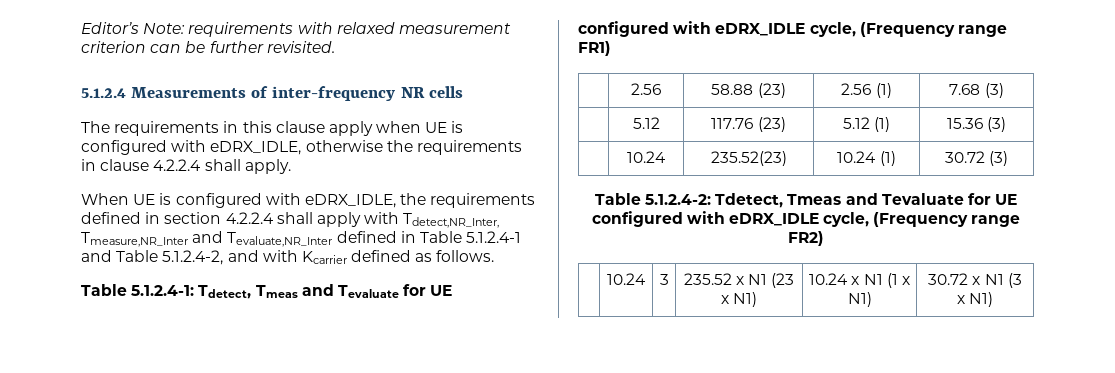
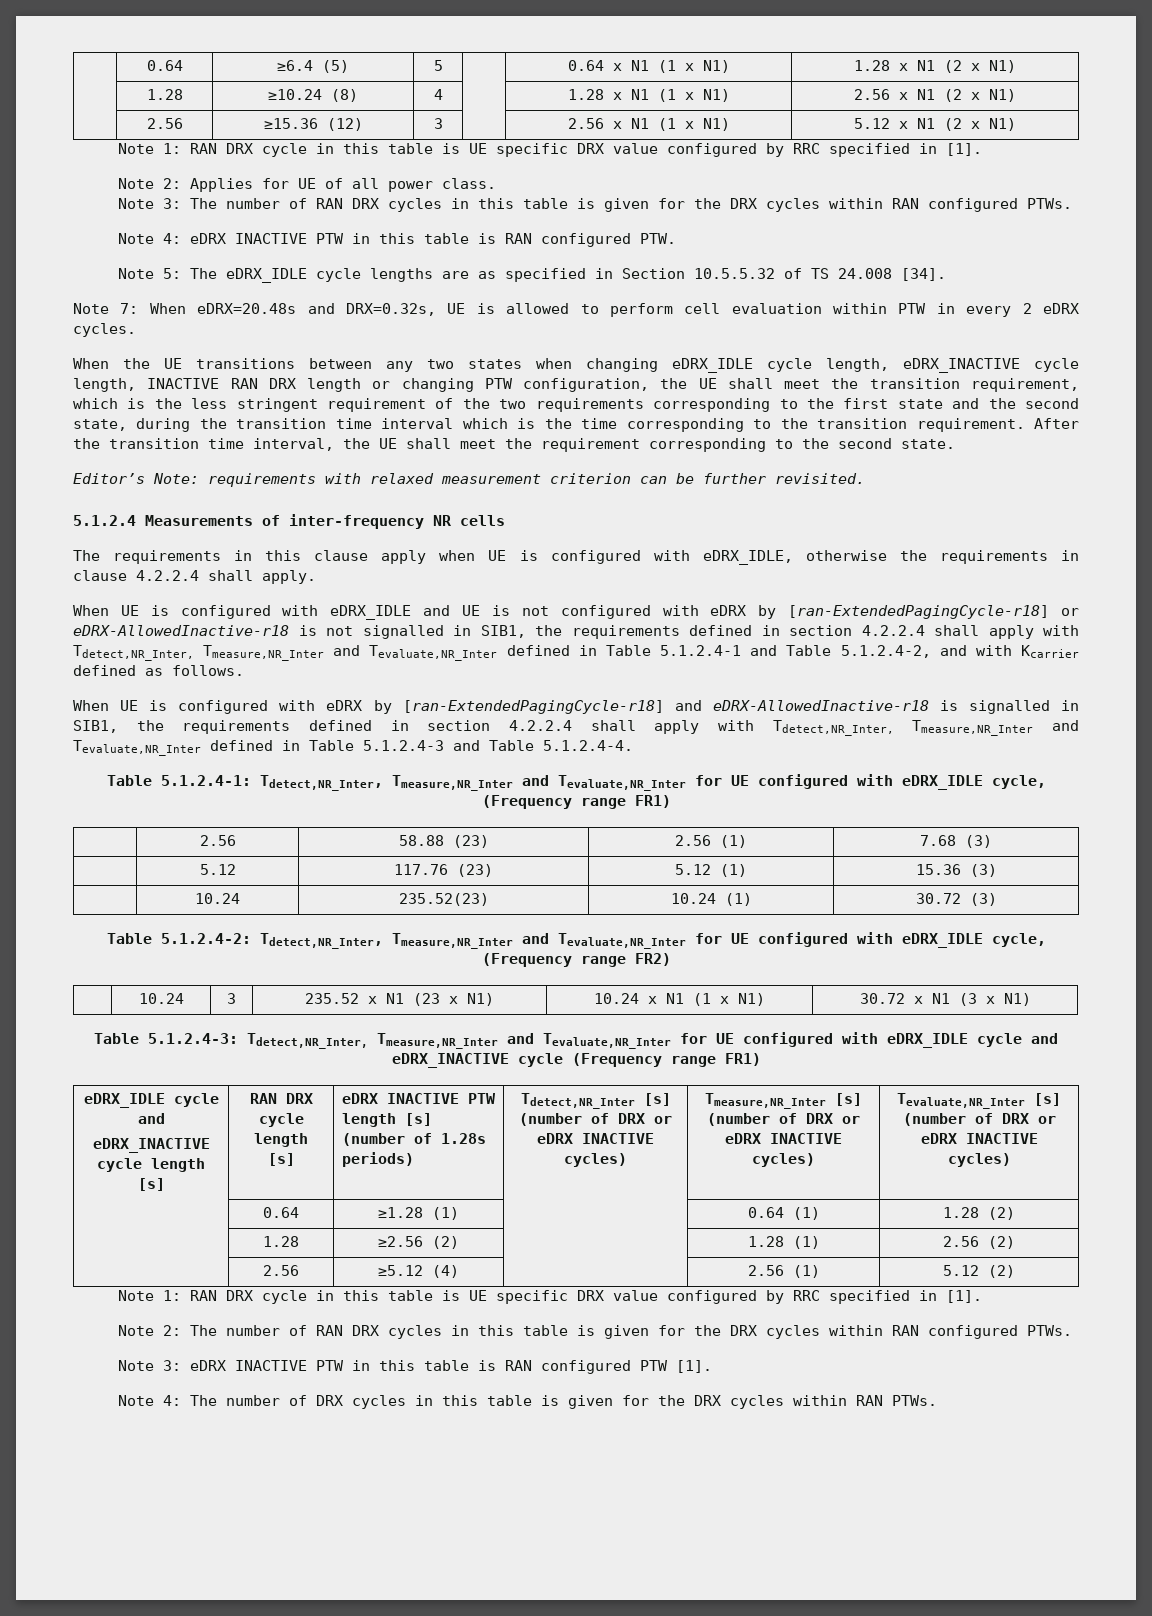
(81, 28) none -> [146,60,183,71] [277,60,349,73] [433,60,443,71] [567,60,730,73] [854,60,1016,73] [146,89,183,100] [268,89,358,102] [433,89,443,100] [567,89,730,102] [854,89,1016,102] [146,118,183,129] [263,118,363,131] [433,118,443,129] [567,118,730,131] [854,118,1016,131] [118,143,983,157] [118,178,497,192] [118,198,1073,212] [118,233,677,247] [118,268,947,283] [73,303,1080,317] [73,323,136,337] [73,358,1079,373] [73,378,1079,392] [73,398,1079,412] [73,418,1079,432] [73,438,955,452] | 0.64 | ≥6.4 (5) | 5 | | 0.64 x N1 (1 x N1) | 1.28 x N1 (2 x N1) // | 1.28 | ≥10.24 (8) | 4 | | 1.28 x N1 (1 x N1) | 2.56 x N1 (2 x N1) // | 2.56 | ≥15.36 (12) | 3 | | 2.56 x N1 (1 x N1) | 5.12 x N1 (2 x N1) // Note 1: RAN DRX cycle in this table is UE specific DRX value configured by RRC specified in [1]. // Note 2: Applies for UE of all power class. // Note 3: The number of RAN DRX cycles in this table is given for the DRX cycles within RAN configured PTWs. // Note 4: eDRX INACTIVE PTW in this table is RAN configured PTW. // Note 5: The eDRX_IDLE cycle lengths are as specified in Section 10.5.5.32 of TS 24.008 [34]. // Note 7: When eDRX=20.48s and DRX=0.32s, UE is allowed to perform cell evaluation within PTW in every 2 eDRX cycles. // When the UE transitions between any two states when changing eDRX_IDLE cycle length, eDRX_INACTIVE cycle length, INACTIVE RAN DRX length or changing PTW configuration, the UE shall meet the transition requirement, which is the less stringent requirement of the two requirements corresponding to the first state and the second state, during the transition time interval which is the time corresponding to the transition requirement. After the transition time interval, the UE shall meet the requirement corresponding to the second state. //
[304,194,396,208] eDRX_IDLE, -> [330,605,1079,620] [73,625,526,639] eDRX_IDLE and UE is not configured with eDRX by [ran-ExtendedPagingCycle-r18] or eDRX-AllowedInactive-r18 is not signalled in SIB1,
[81,284,399,299] Table 5.1.2.4-1: Tdetect, Tmeas and Tevaluate -> [73,700,1079,714] [73,720,1079,736] [73,740,633,756] [106,775,686,791] When UE is configured with eDRX by [ran-ExtendedPagingCycle-r18] and eDRX-AllowedInactive-r18 is signalled in SIB1, the requirements defined in section 4.2.2.4 shall apply with Tdetect,NR_Inter, Tmeasure,NR_Inter and Tevaluate,NR_Inter defined in Table 5.1.2.4-3 and Table 5.1.2.4-4. // Table 5.1.2.4-1: Tdetect,NR_Inter, Tmeasure,NR_Inter and Tevaluate,NR_Inter
[715,193,964,208] Tdetect, Tmeas and Tevaluate -> [259,933,686,949] Tdetect,NR_Inter, Tmeasure,NR_Inter and Tevaluate,NR_Inter
(994, 299) none -> [94,1032,1058,1049] [391,1053,761,1068] [83,1093,219,1108] [137,1113,165,1124] [92,1138,210,1153] [97,1158,205,1172] [137,1178,165,1191] [249,1093,313,1104] [258,1113,304,1127] [254,1133,308,1147] [267,1153,295,1166] [341,1093,496,1104] [341,1113,432,1127] [341,1133,486,1146] [341,1152,414,1167] [520,1093,671,1109] [519,1113,672,1126] [537,1133,654,1144] [564,1153,627,1167] [705,1093,862,1109] [707,1113,860,1126] [725,1133,842,1144] [752,1153,815,1167] [897,1093,1061,1109] [902,1113,1056,1126] [920,1133,1038,1144] [947,1153,1011,1167] [263,1207,299,1218] [377,1207,459,1220] [747,1207,820,1220] [943,1207,1015,1220] [263,1236,299,1247] [377,1236,459,1249] [747,1236,820,1249] [943,1236,1015,1249] [263,1265,299,1276] [377,1265,459,1278] [747,1265,820,1278] [943,1265,1015,1278] [118,1290,983,1304] [118,1325,1073,1339] [118,1360,713,1374] [118,1395,938,1409] // Table 5.1.2.4-3: Tdetect,NR_Inter, Tmeasure,NR_Inter and Tevaluate,NR_Inter for UE configured with eDRX_IDLE cycle and eDRX_INACTIVE cycle (Frequency range FR1) // eDRX_IDLE cycle and // eDRX_INACTIVE cycle length [s] | RAN DRX cycle length [s] | eDRX INACTIVE PTW length [s] (number of 1.28s periods) | Tdetect,NR_Inter [s] (number of DRX or eDRX INACTIVE cycles) | Tmeasure,NR_Inter [s] (number of DRX or eDRX INACTIVE cycles) | Tevaluate,NR_Inter [s] (number of DRX or eDRX INACTIVE cycles) // | 0.64 | ≥1.28 (1) | | 0.64 (1) | 1.28 (2) // | 1.28 | ≥2.56 (2) | | 1.28 (1) | 2.56 (2) // | 2.56 | ≥5.12 (4) | | 2.56 (1) | 5.12 (2) // Note 1: RAN DRX cycle in this table is UE specific DRX value configured by RRC specified in [1]. // Note 2: The number of RAN DRX cycles in this table is given for the DRX cycles within RAN configured PTWs. // Note 3: eDRX INACTIVE PTW in this table is RAN configured PTW [1]. // Note 4: The number of DRX cycles in this table is given for the DRX cycles within RAN PTWs.

